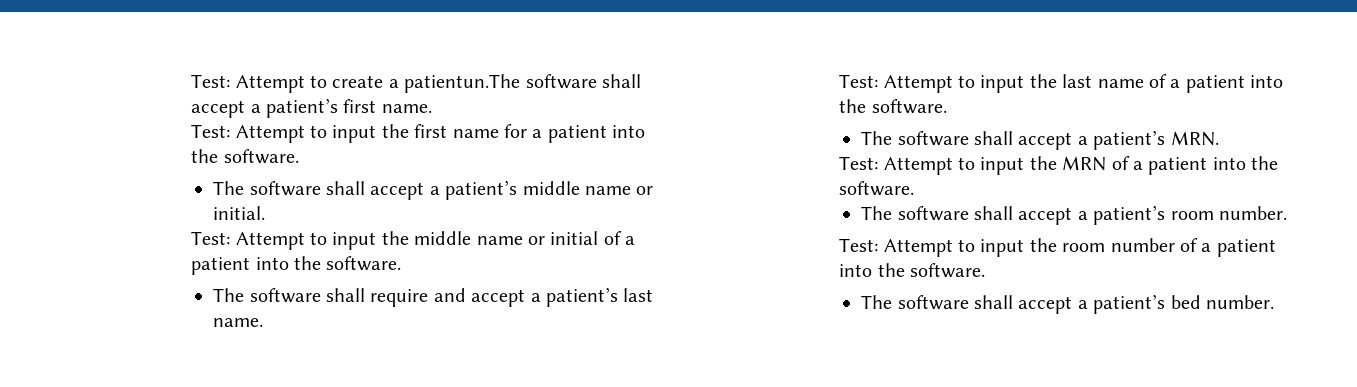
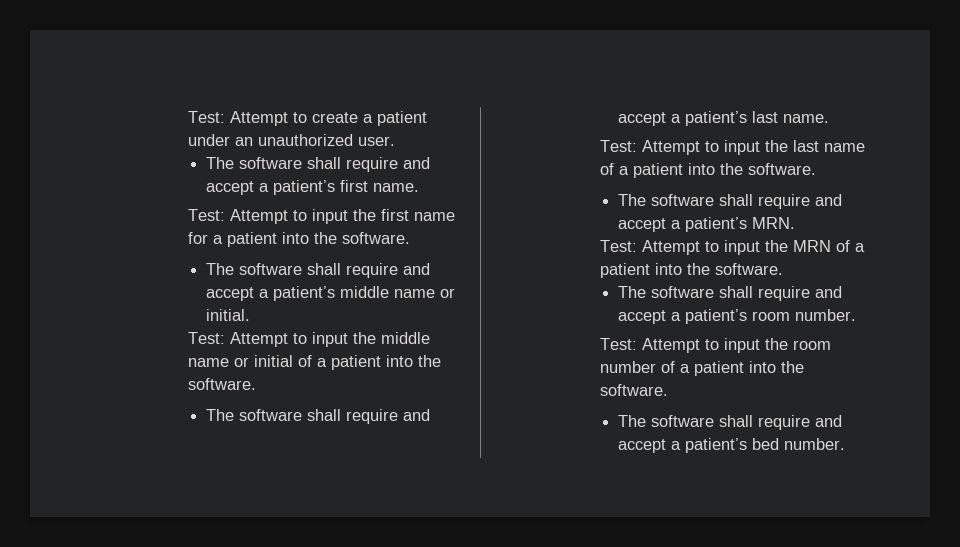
[404,74,642,93] patientun.The software shall -> [377,111,428,126] [188,134,396,146] [206,157,431,172] patient under an unauthorized user. // The software shall require and
(366, 188) none -> [346,263,431,278] require and
(1014, 138) none -> [758,194,843,209] require and
(1014, 213) none -> [758,286,843,301] require and
(1014, 302) none -> [758,415,843,430] require and

